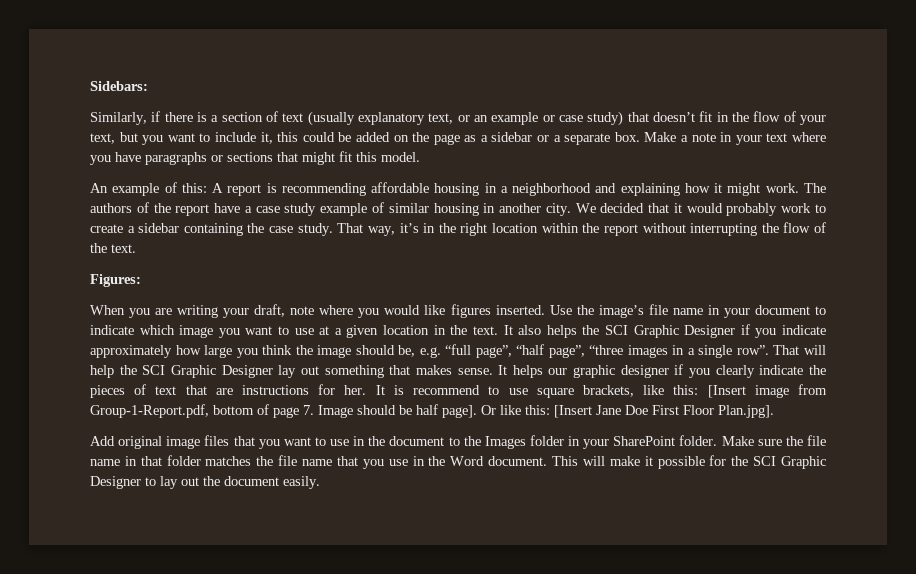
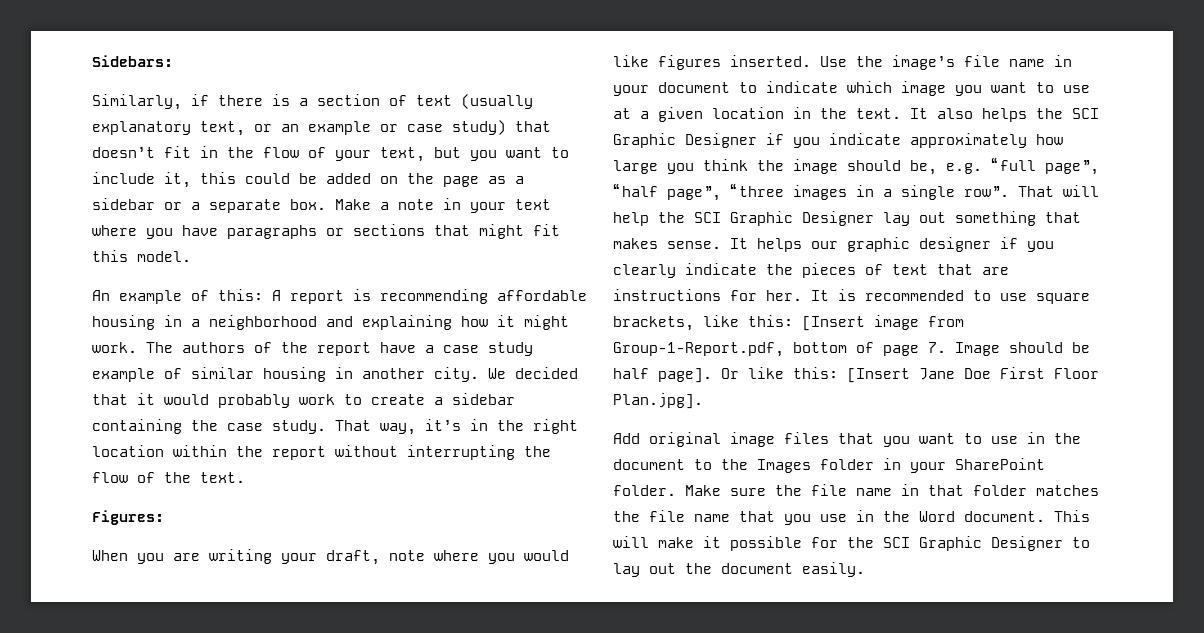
[413,385,481,395] recommend -> [865,290,964,301] recommended

